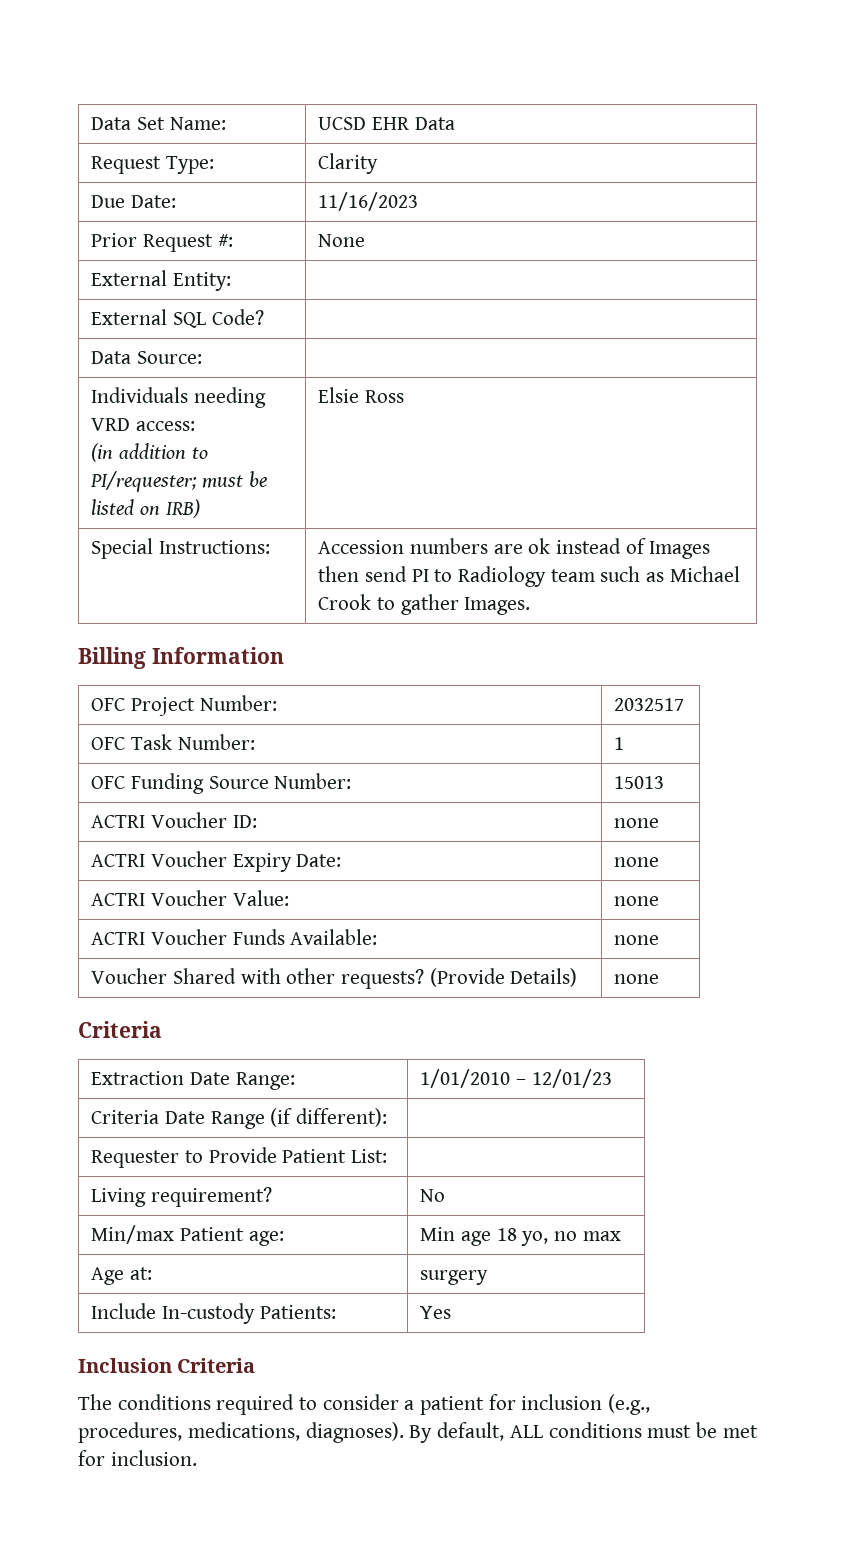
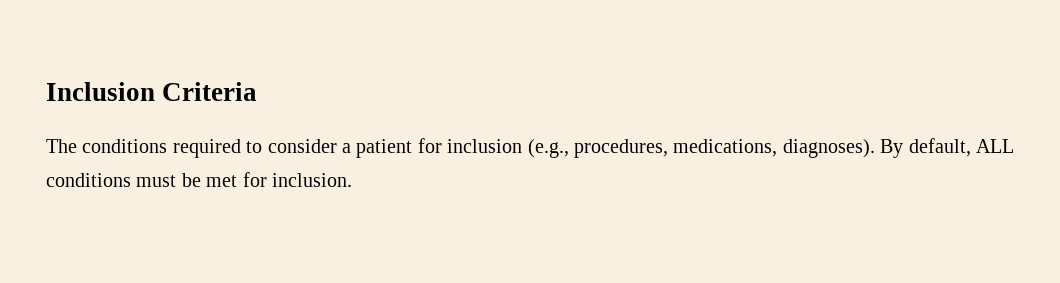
[91,117,226,130] [318,117,455,130] [91,156,214,174] [318,153,379,174] [91,195,176,208] [318,192,419,211] [91,233,233,252] [318,234,366,247] [91,270,231,291] [91,309,264,328] [91,351,202,364] [91,387,266,408] [91,418,195,431] [91,443,208,462] [90,471,267,492] [91,499,200,518] [318,387,404,403] [91,538,270,559] [318,538,711,559] [318,566,740,587] [318,594,531,615] [78,647,284,669] [91,695,277,716] [614,698,685,711] [91,734,255,750] [614,737,625,750] [91,773,352,794] [614,776,665,789] [91,812,257,828] [614,818,660,828] [91,851,342,872] [614,857,660,867] [91,890,289,906] [614,896,660,906] [91,929,378,945] [614,935,660,945] [91,968,578,989] [614,974,660,984] [78,1021,162,1038] [91,1071,295,1090] [420,1069,612,1088] [91,1108,387,1129] [91,1147,387,1168] [91,1187,272,1207] [420,1189,446,1202] [91,1225,284,1246] [420,1227,621,1246] [91,1267,152,1285] [420,1270,489,1285] [91,1303,336,1324] [420,1306,452,1319] Data Set Name: | UCSD EHR Data // Request Type: | Clarity // Due Date: | 11/16/2023 // Prior Request #: | None // External Entity: | // External SQL Code? | // Data Source: | // Individuals needing VRD access: // (in addition to PI/requester; must be listed on IRB) | Elsie Ross // Special Instructions: | Accession numbers are ok instead of Images then send PI to Radiology team such as Michael Crook to gather Images. // Billing Information // OFC Project Number: | 2032517 // OFC Task Number: | 1 // OFC Funding Source Number: | 15013 // ACTRI Voucher ID: | none // ACTRI Voucher Expiry Date: | none // ACTRI Voucher Value: | none // ACTRI Voucher Funds Available: | none // Voucher Shared with other requests? (Provide Details) | none // Criteria // Extraction Date Range: | 1/01/2010 – 12/01/23 // Criteria Date Range (if different): | // Requester to Provide Patient List: | // Living requirement? | No // Min/max Patient age: | Min age 18 yo, no max // Age at: | surgery // Include In-custody Patients: | Yes // -> (46, 91) none

